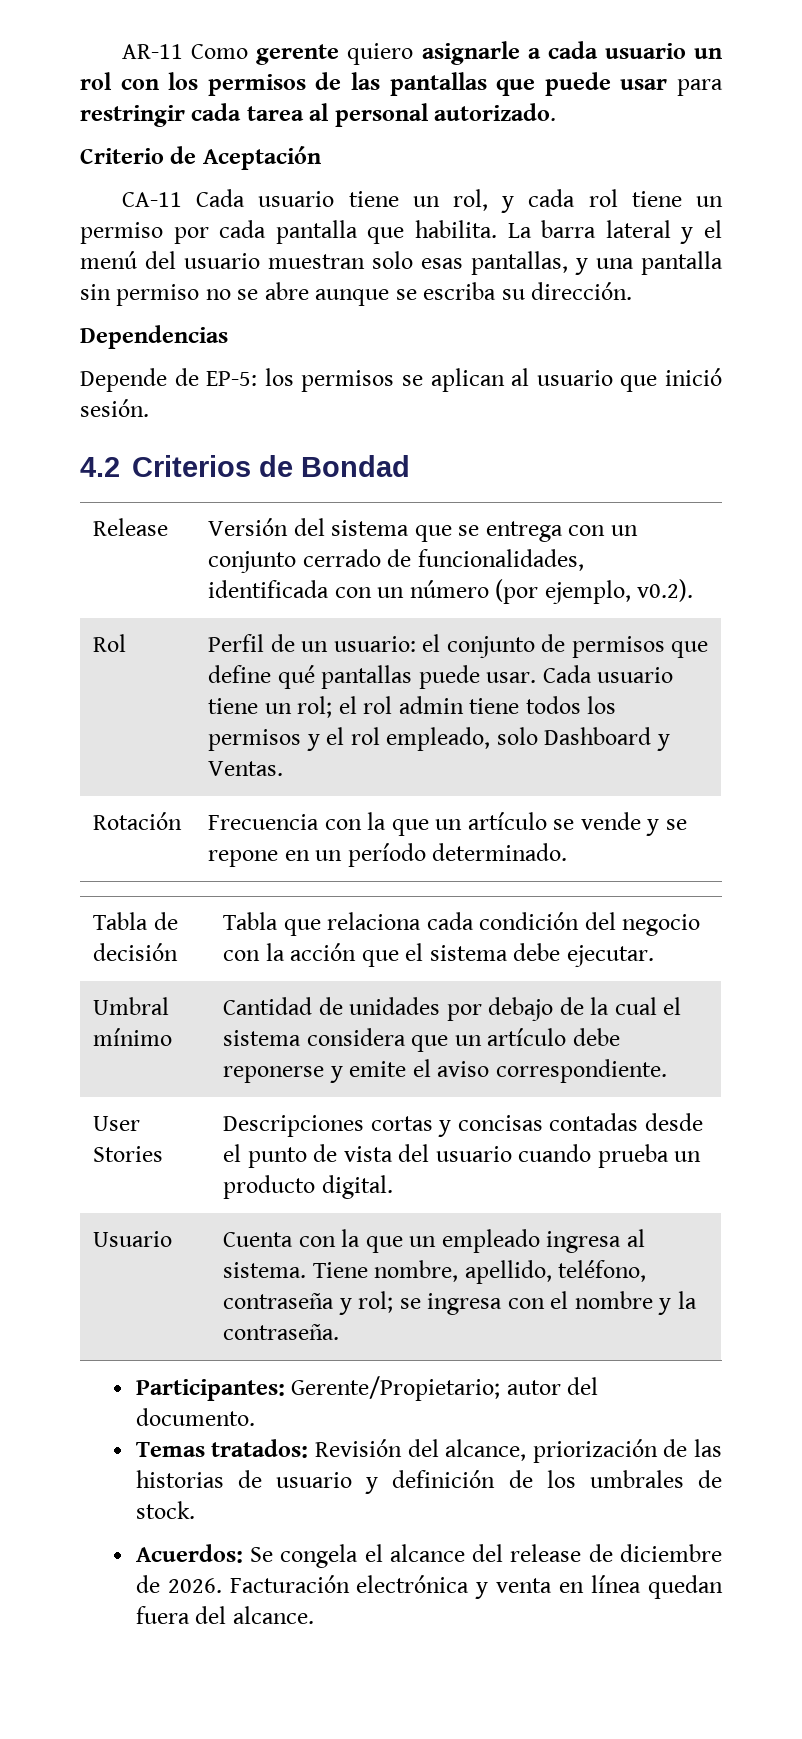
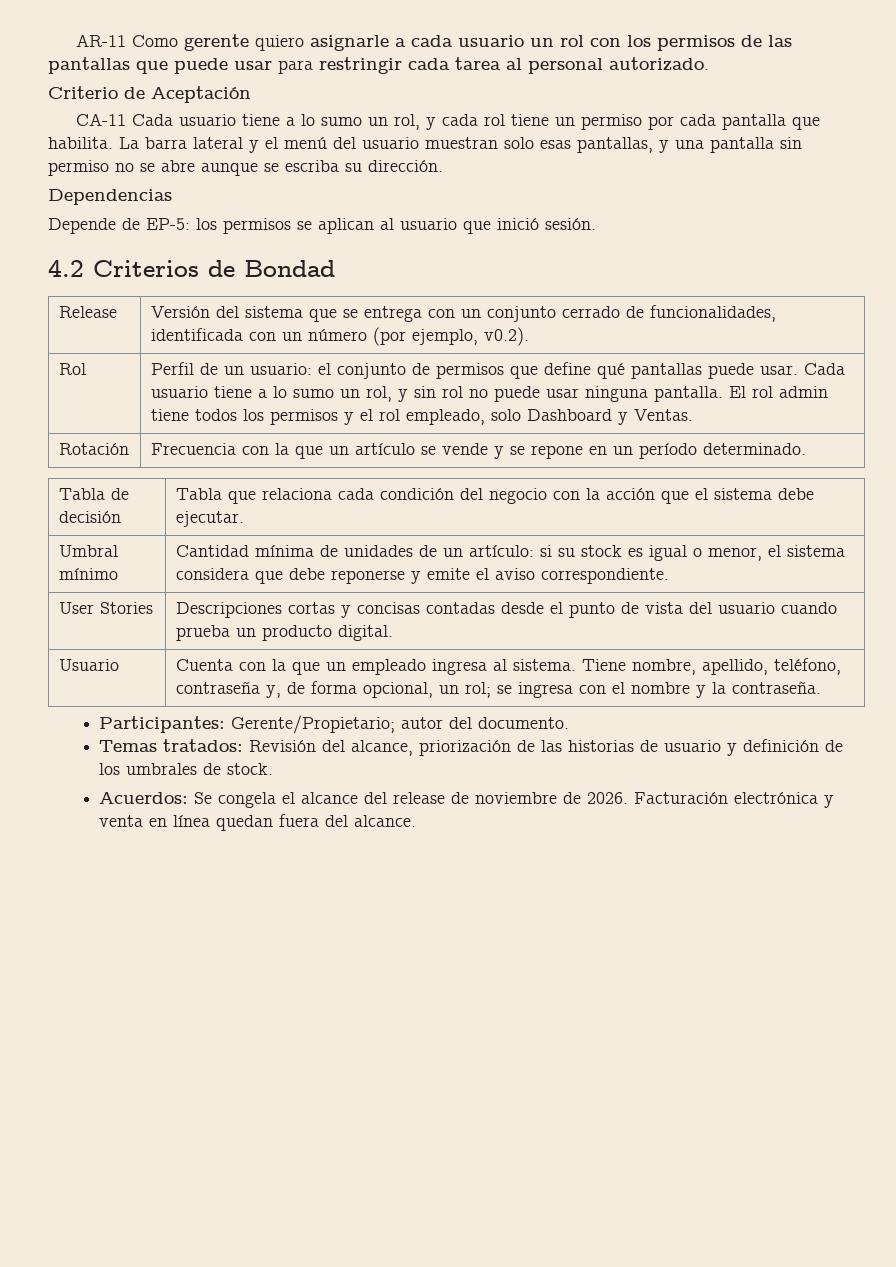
(399, 199) none -> [285,114,362,126] a lo sumo
[264,696,357,718] un rol; el -> [257,386,746,402] a lo sumo un rol, y sin rol no puede usar ninguna pantalla. El
(313, 1006) none -> [254,545,314,557] mínima
[446,997,657,1021] por debajo de la cual -> [418,545,762,561] de un artículo: si su stock es igual o menor,
[454,1028,567,1046] un artículo -> (283, 577) none
[338,1298,352,1315] y -> [265,681,459,698] y, de forma opcional, un
[619,1544,722,1562] diciembre -> [475,792,558,804] noviembre

